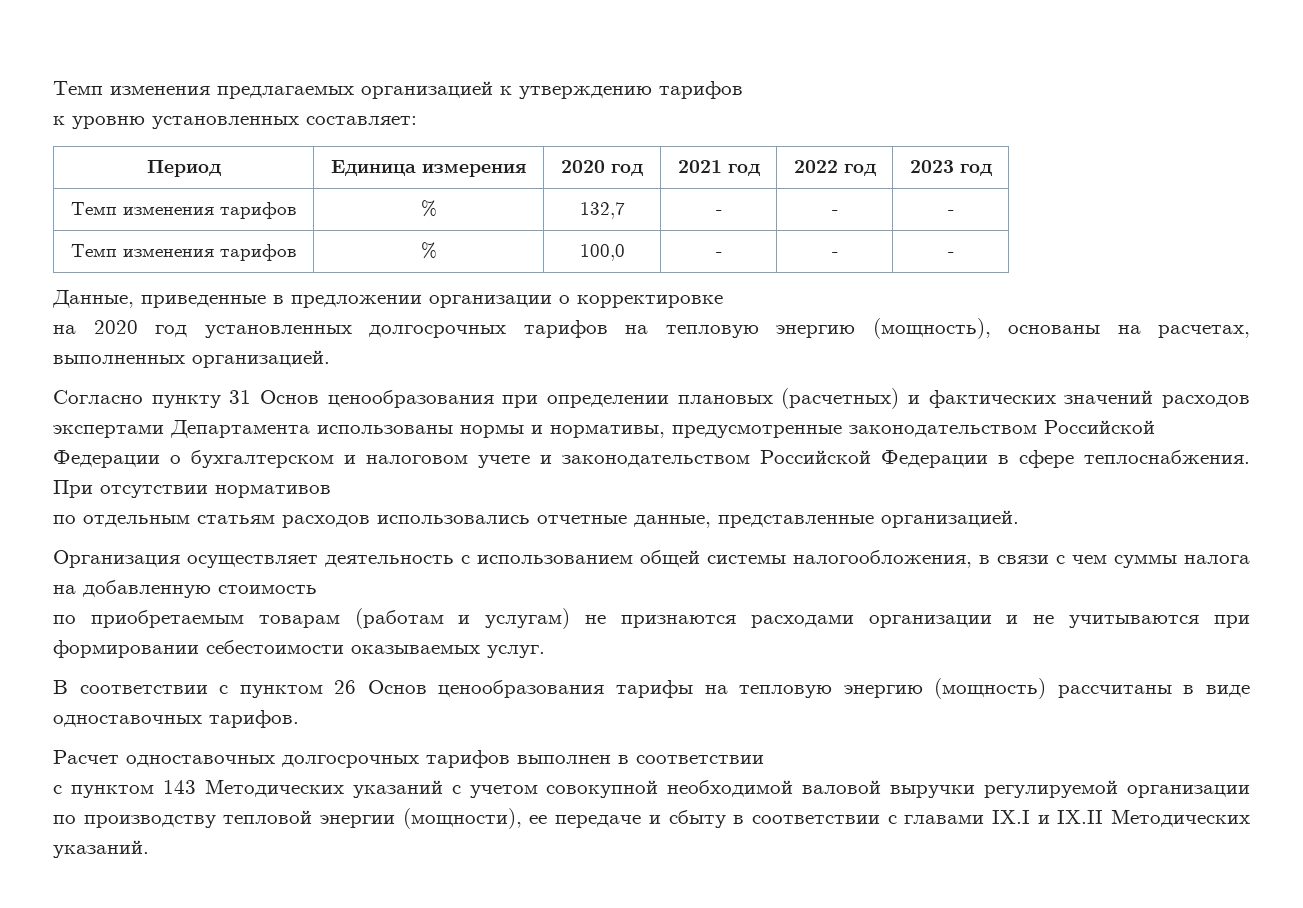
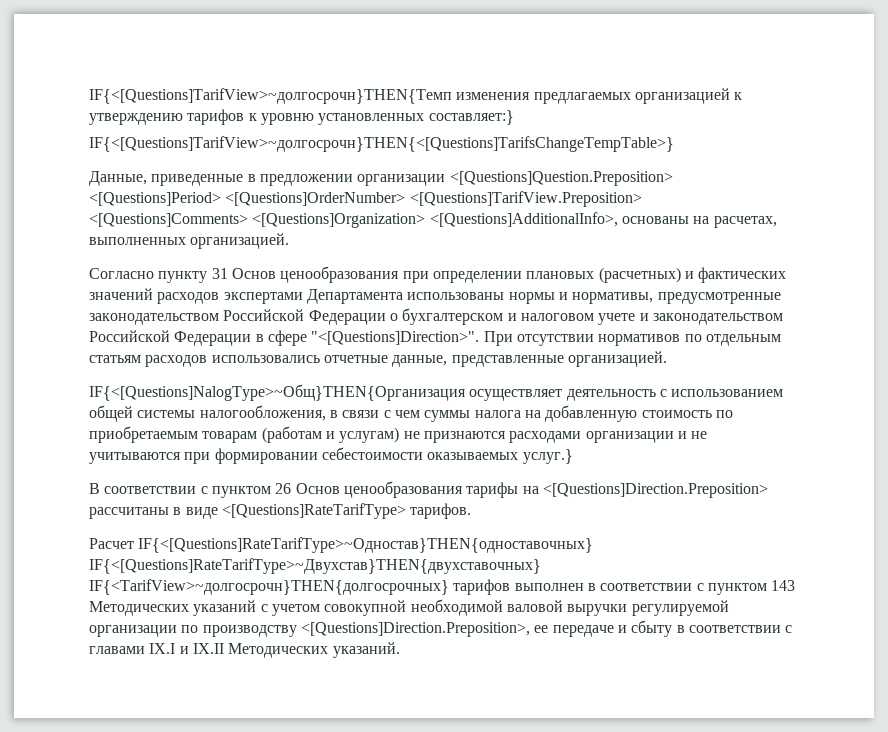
[53,81,103,95] Темп -> [89,88,452,104] IF{<[Questions]TarifView>~долгосрочн}THEN{Темп
(743, 90) // -> (245, 117) none
[306,116,417,125] [146,160,222,177] [330,160,527,177] [561,160,644,176] [677,160,761,176] [793,160,877,176] [909,160,993,176] [70,202,297,219] [420,200,437,217] [579,202,625,219] [715,210,722,215] [831,210,838,215] [947,210,954,215] [70,244,297,261] [420,242,437,259] [579,244,625,261] [715,252,722,257] [831,252,838,257] [947,252,954,257] составляет: // Период | Единица измерения | 2020 год | 2021 год | 2022 год | 2023 год // Темп изменения тарифов | % | 132,7 | - | - | - // Темп изменения тарифов | % | 100,0 | - | - | - -> [428,110,514,125] [89,136,674,152] составляет:} // IF{<[Questions]TarifView>~долгосрочн}THEN{<[Questions]TarifsChangeTempTable>}
[559,295,723,308] [53,318,991,339] о корректировке // на 2020 год установленных долгосрочных тарифов на тепловую энергию (мощность), -> [449,171,673,186] [89,191,642,207] [89,212,618,228] <[Questions]Question.Preposition> <[Questions]Period> <[Questions]OrderNumber> <[Questions]TarifView.Preposition> <[Questions]Comments> <[Questions]Organization> <[Questions]AdditionalInfo>,
[1084,450,1250,464] теплоснабжения. -> [311,331,480,345] "<[Questions]Direction>".
(331, 491) // -> (681, 340) none
[53,550,180,568] Организация -> [89,384,466,401] IF{<[Questions]NalogType>~Общ}THEN{Организация
(317, 589) // -> (712, 414) none
[487,645,545,658] услуг. -> [522,449,573,464] услуг.}
[739,678,1047,699] тепловую энергию (мощность) -> [542,483,768,498] <[Questions]Direction.Preposition>
[53,715,202,727] одноставочных -> [221,503,406,519] <[Questions]RateTarifType>
[126,755,419,768] одноставочных долгосрочных -> [138,537,594,553] [89,558,541,574] [89,579,449,595] IF{<[Questions]RateTarifType>~Одностав}THEN{одноставочных} IF{<[Questions]RateTarifType>~Двухстав}THEN{двухставочных} IF{<TarifView>~долгосрочн}THEN{долгосрочных}
(764, 759) // -> (693, 587) none
[223,808,522,829] тепловой энергии (мощности), -> [300,622,530,637] <[Questions]Direction.Preposition>,

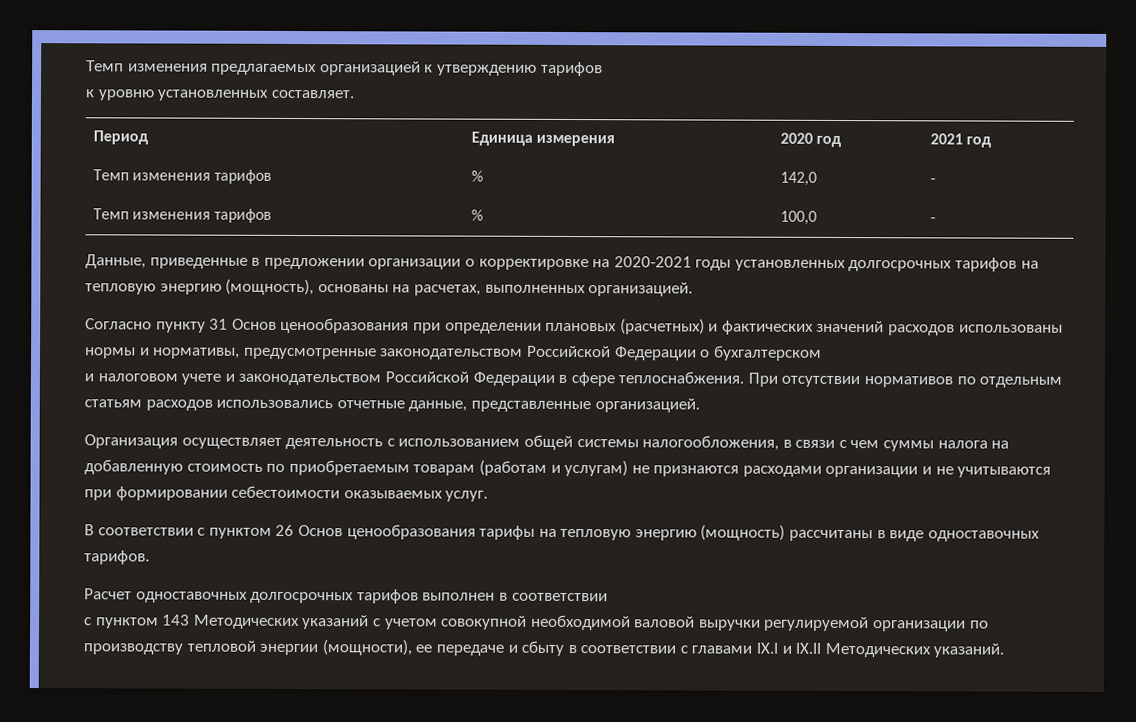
[89,88,452,104] IF{<[Questions]TarifView>~долгосрочн}THEN{Темп -> [86,60,124,72] Темп
(245, 117) none -> (603, 69) //
[428,110,514,125] [89,136,674,152] составляет:} // IF{<[Questions]TarifView>~долгосрочн}THEN{<[Questions]TarifsChangeTempTable>} -> [270,89,354,99] [92,130,149,145] [470,131,616,147] [779,132,843,148] [929,133,993,148] [92,169,273,184] [470,170,483,182] [779,171,817,186] [929,178,936,184] [92,208,273,223] [470,209,483,221] [779,210,817,225] [929,217,936,223] составляет. // Период | Единица измерения | 2020 год | 2021 год // Темп изменения тарифов | % | 142,0 | - // Темп изменения тарифов | % | 100,0 | -
[449,171,673,186] [89,191,642,207] [89,212,618,228] <[Questions]Question.Preposition> <[Questions]Period> <[Questions]OrderNumber> <[Questions]TarifView.Preposition> <[Questions]Comments> <[Questions]Organization> <[Questions]AdditionalInfo>, -> [464,256,1039,272] [85,278,315,296] о корректировке на 2020-2021 годы установленных долгосрочных тарифов на тепловую энергию (мощность),
[223,289,403,304] экспертами Департамента -> (956, 330) none
(504, 316) none -> (822, 353) //
[311,331,480,345] "<[Questions]Direction>". -> [618,371,745,384] теплоснабжения.
[89,384,466,401] IF{<[Questions]NalogType>~Общ}THEN{Организация -> [84,434,178,449] Организация
[522,449,573,464] услуг.} -> [445,490,489,502] услуг.
[542,483,768,498] <[Questions]Direction.Preposition> -> [560,524,786,541] тепловую энергию (мощность)
[221,503,406,519] <[Questions]RateTarifType> -> [927,530,1040,542] одноставочных
[138,537,594,553] [89,558,541,574] [89,579,449,595] IF{<[Questions]RateTarifType>~Одностав}THEN{одноставочных} IF{<[Questions]RateTarifType>~Двухстав}THEN{двухставочных} IF{<TarifView>~долгосрочн}THEN{долгосрочных} -> [135,591,355,604] одноставочных долгосрочных
(693, 587) none -> (608, 597) //
[300,622,530,637] <[Questions]Direction.Preposition>, -> [186,639,412,656] тепловой энергии (мощности),

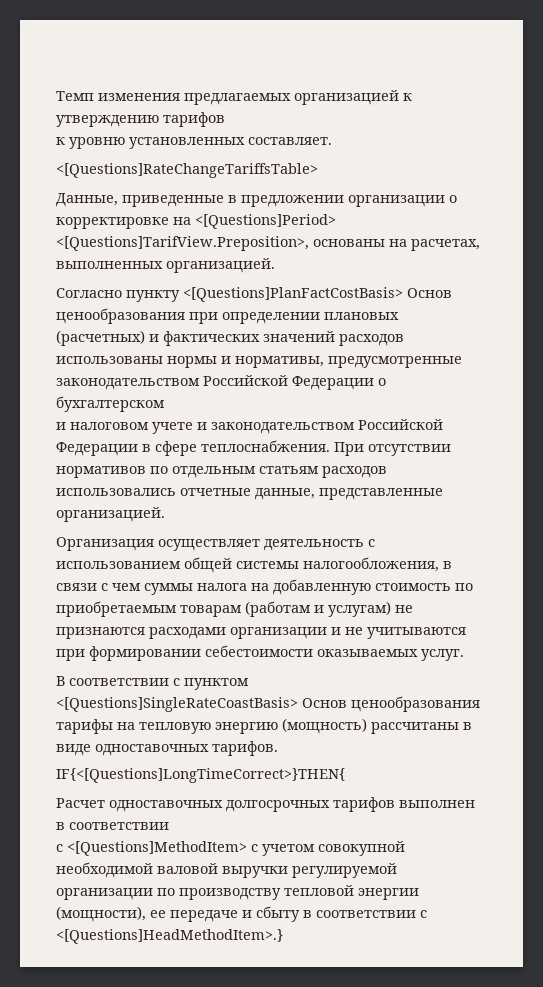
[92,130,149,145] [470,131,616,147] [779,132,843,148] [929,133,993,148] [92,169,273,184] [470,170,483,182] [779,171,817,186] [929,178,936,184] [92,208,273,223] [470,209,483,221] [779,210,817,225] [929,217,936,223] // Период | Единица измерения | 2020 год | 2021 год // Темп изменения тарифов | % | 142,0 | - // Темп изменения тарифов | % | 100,0 | - -> [56,163,318,178] // <[Questions]RateChangeTariffsTable>
[613,256,1039,272] [85,278,315,296] 2020-2021 годы установленных долгосрочных тарифов на тепловую энергию (мощность), -> [195,214,336,229] [56,236,309,251] <[Questions]Period> <[Questions]TarifView.Preposition>,
[209,318,229,330] 31 -> [183,287,403,302] <[Questions]PlanFactCostBasis>
[275,524,295,536] 26 -> [56,697,298,712] <[Questions]SingleRateCoastBasis>
(150, 557) none -> [56,768,345,783] // IF{<[Questions]LongTimeCorrect>}THEN{
[95,614,370,630] пунктом 143 Методических указаний -> [67,841,247,856] <[Questions]MethodItem>
[691,642,1005,658] главами IX.I и IX.II Методических указаний. -> [56,929,283,944] <[Questions]HeadMethodItem>.}

